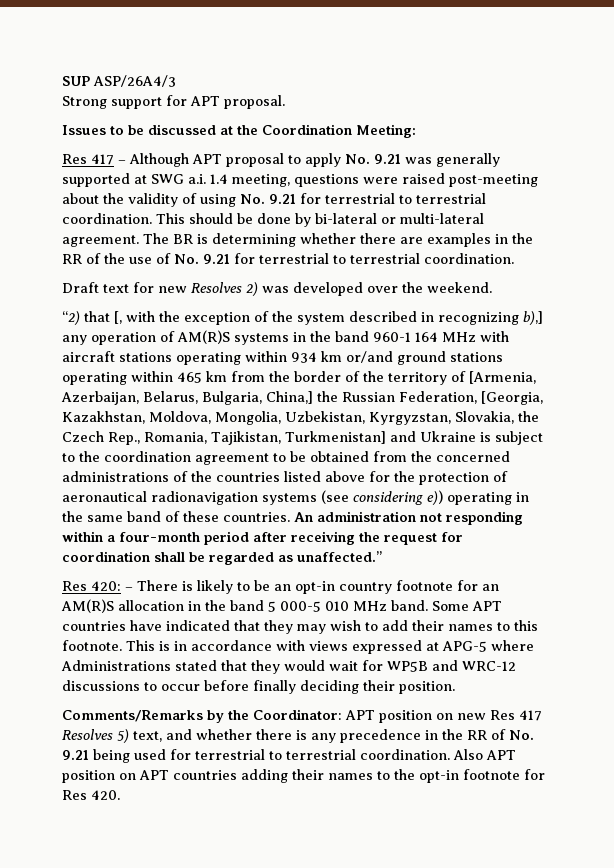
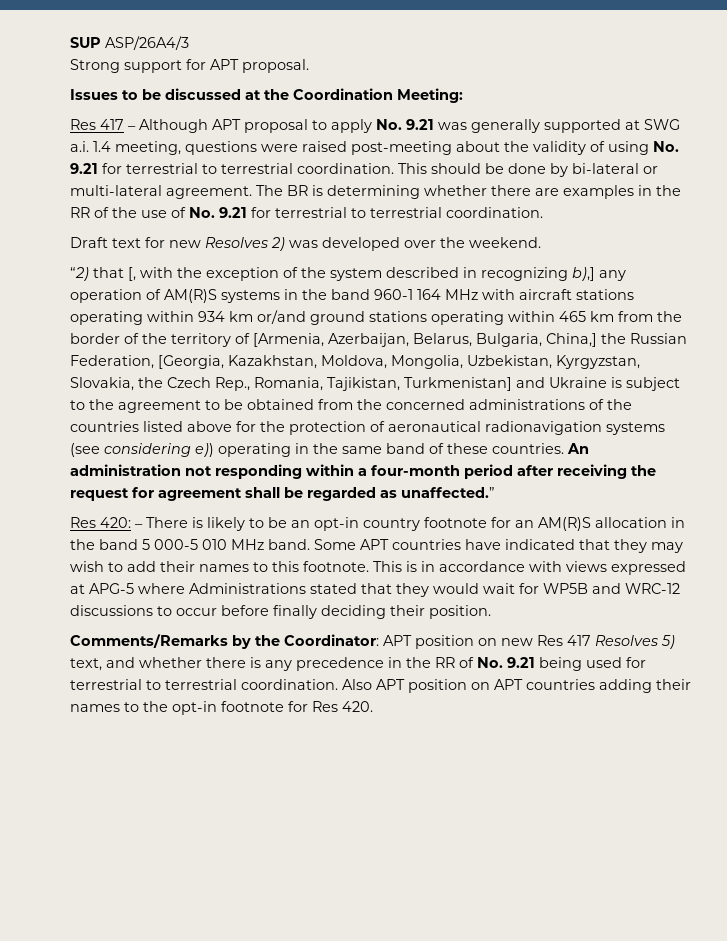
[104,451,191,462] coordination -> (114, 404) none
[62,551,150,562] coordination -> [158,488,242,501] agreement

